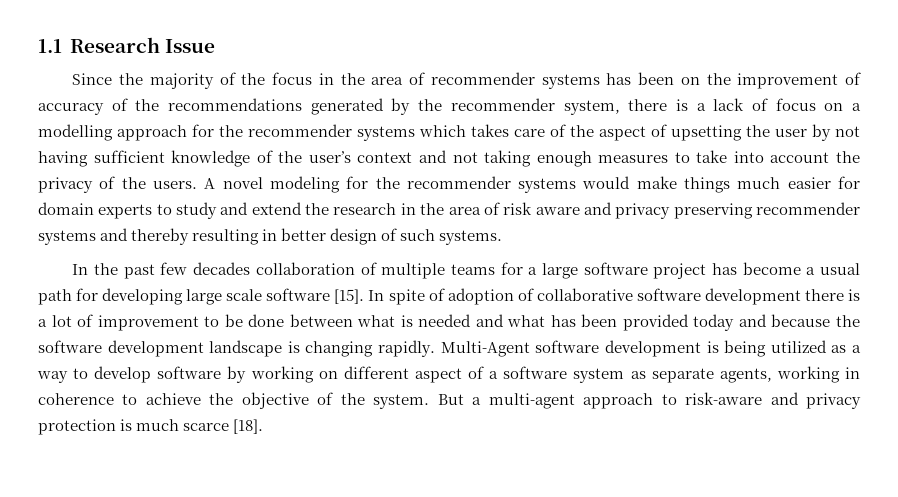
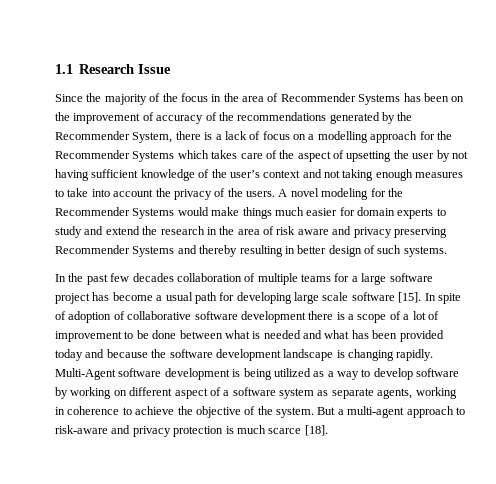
[430,72,600,89] recommender systems -> [280,93,401,105] Recommender Systems
[450,98,620,115] recommender system, -> [55,131,173,143] Recommender System,
[248,124,415,141] recommender systems -> [55,150,175,162] Recommender Systems
[406,176,577,193] recommender systems -> [55,207,175,219] Recommender Systems
[756,202,861,215] [38,230,96,245] recommender systems -> [55,245,175,257] Recommender Systems
(47, 323) none -> [357,311,410,323] scope of a

